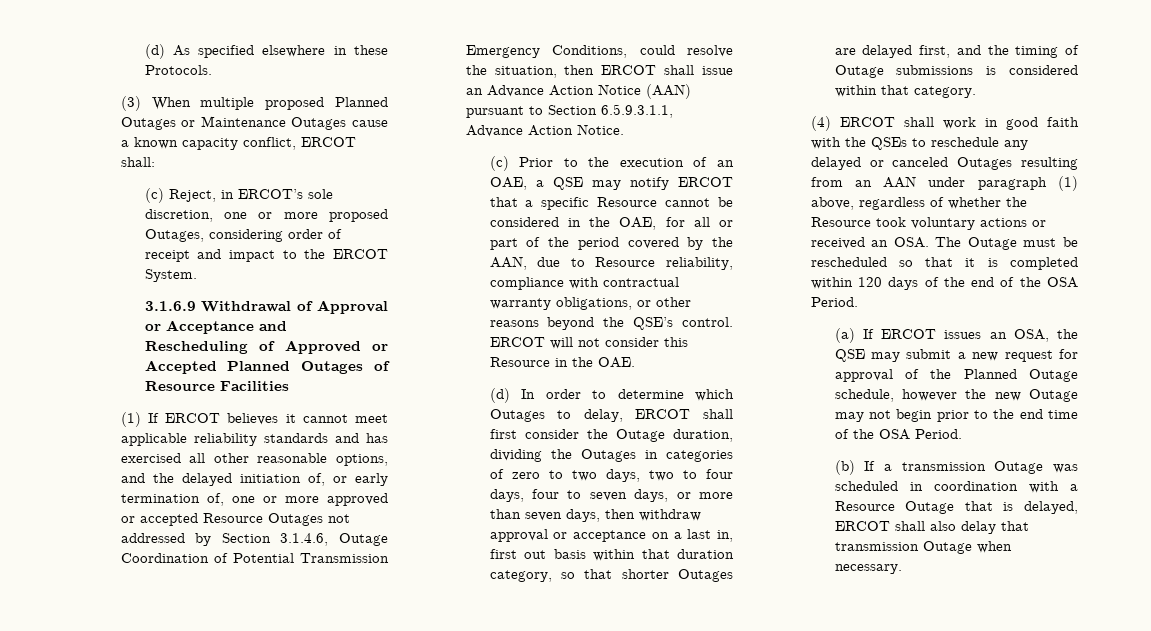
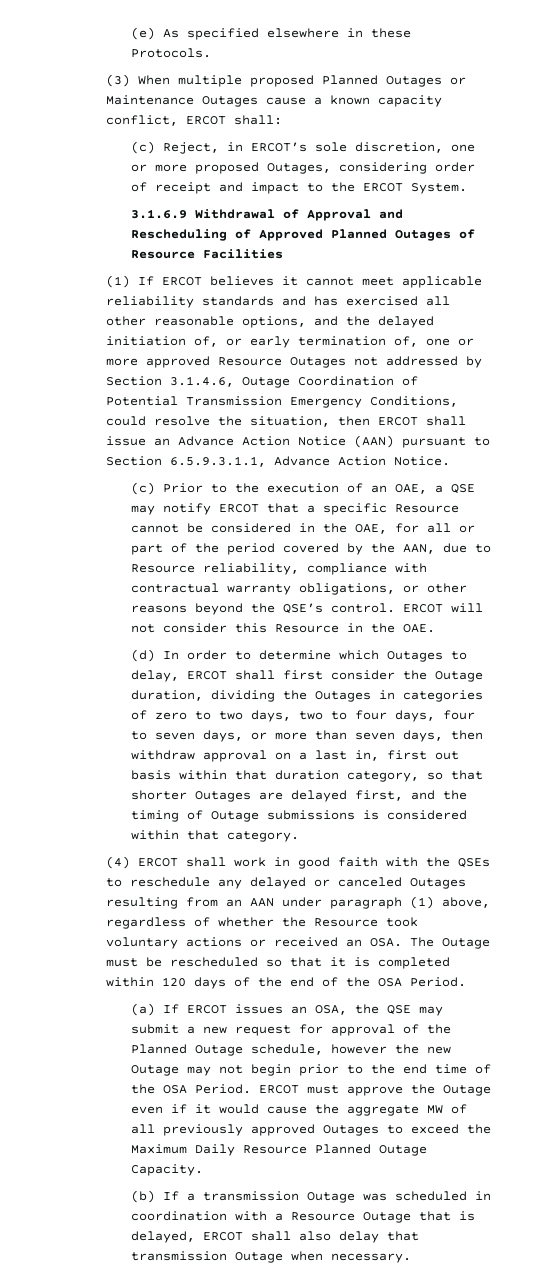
[144,44,165,59] (d) -> [130,27,155,40] (e)
[144,320,254,334] or Acceptance -> (371, 215) none
[372,344,388,351] [144,360,217,374] or Accepted -> (323, 235) none
[120,513,198,526] or accepted -> (210, 362) none
[553,530,647,542] or acceptance -> (267, 756) none
(962, 434) none -> [258,1084,491,1096] [130,1104,467,1116] [130,1124,491,1136] [130,1144,427,1156] [130,1164,203,1176] ERCOT must approve the Outage even if it would cause the aggregate MW of all previously approved Outages to exceed the Maximum Daily Resource Planned Outage Capacity.

